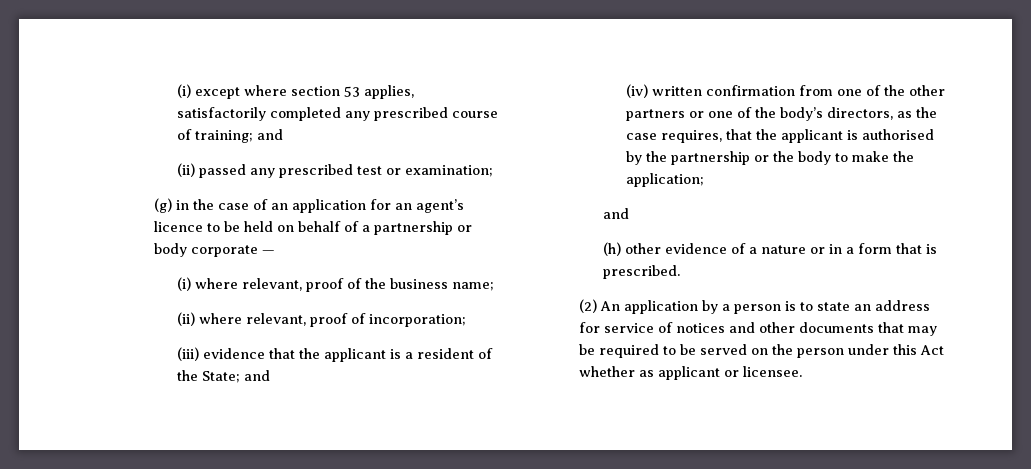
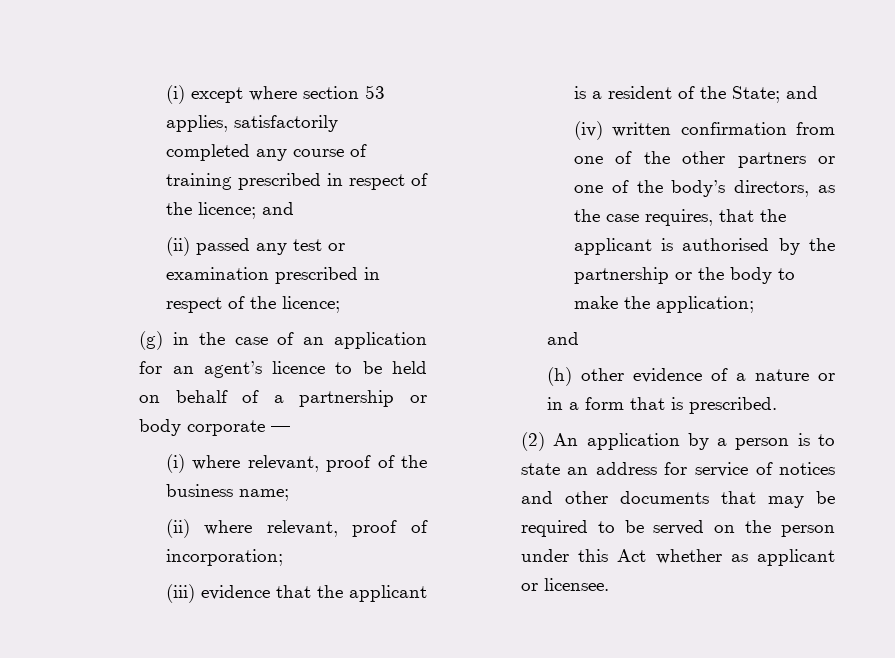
[373,107,448,121] prescribed -> (287, 155) none
[194,130,253,143] training; -> [165,173,428,190] [165,202,256,219] training prescribed in respect of the licence;
[278,164,353,178] prescribed -> (287, 249) none
[404,165,493,177] examination; -> [165,267,380,284] [165,296,340,313] examination prescribed in respect of the licence;

